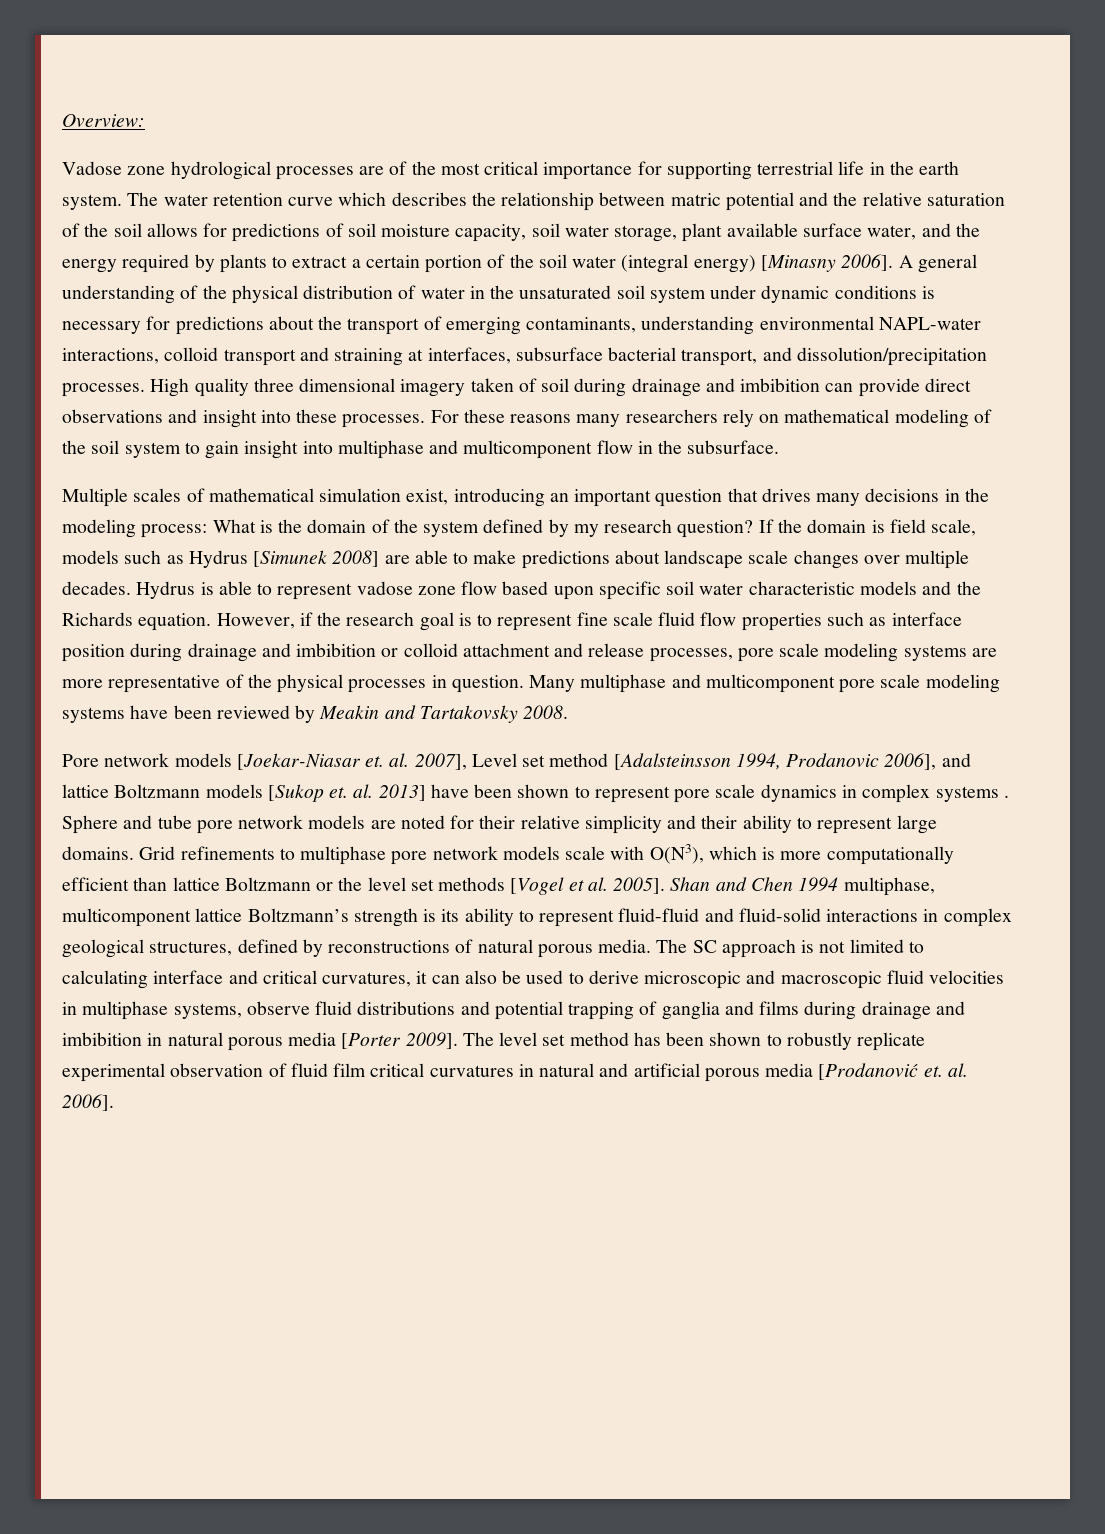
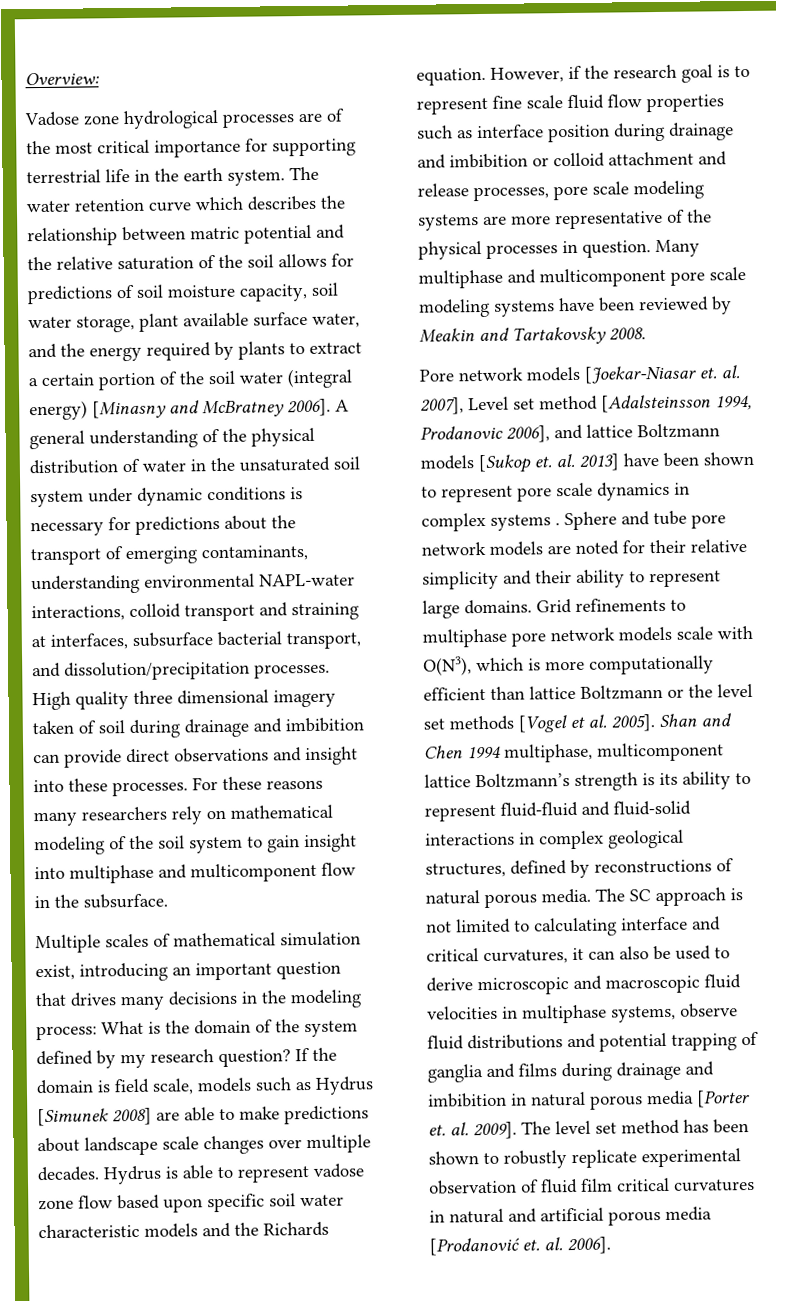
(836, 263) none -> [169,400,285,418] and McBratney
(402, 1041) none -> [428,1122,469,1136] et. al.

